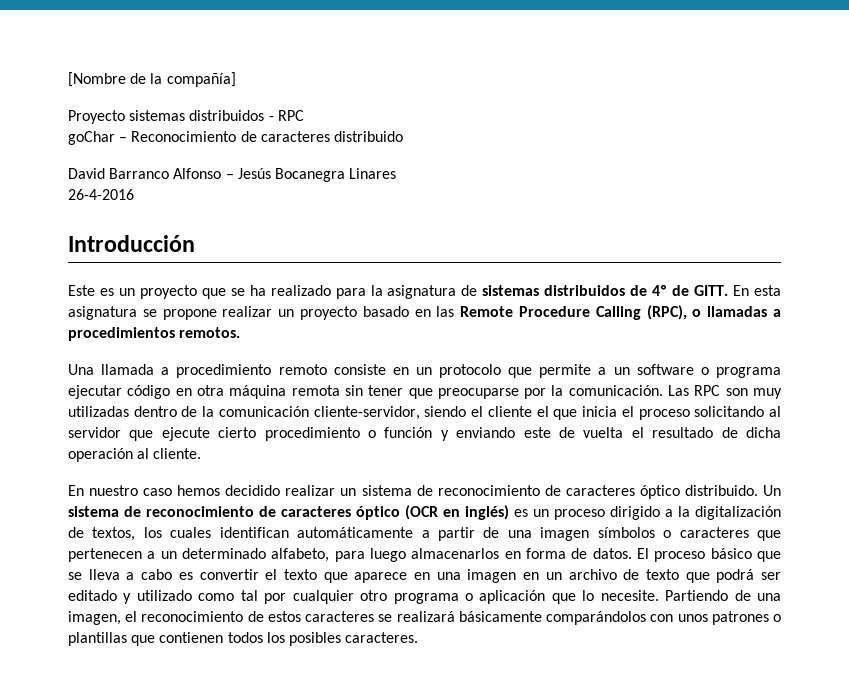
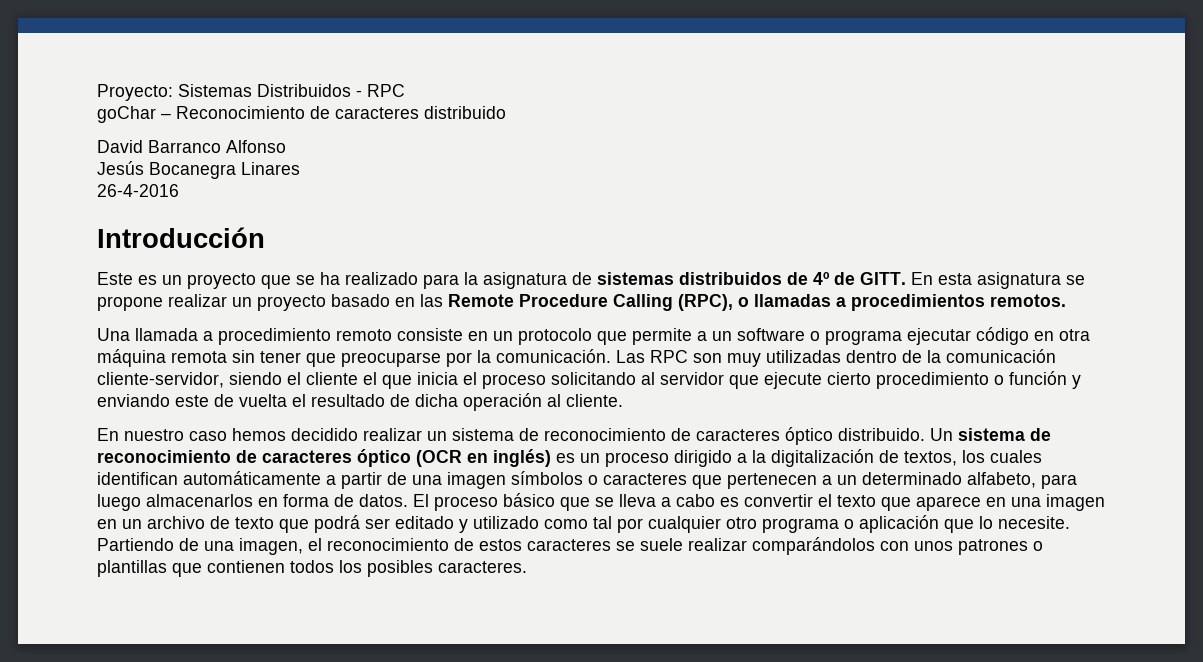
[68,72,236,87] [68,110,265,124] [Nombre de la compañía] // Proyecto sistemas distribuidos -> [97,84,351,101] Proyecto: Sistemas Distribuidos
[225,174,234,179] – -> (286, 146) //
[396,611,542,622] realizará básicamente -> [640,538,747,551] suele realizar

